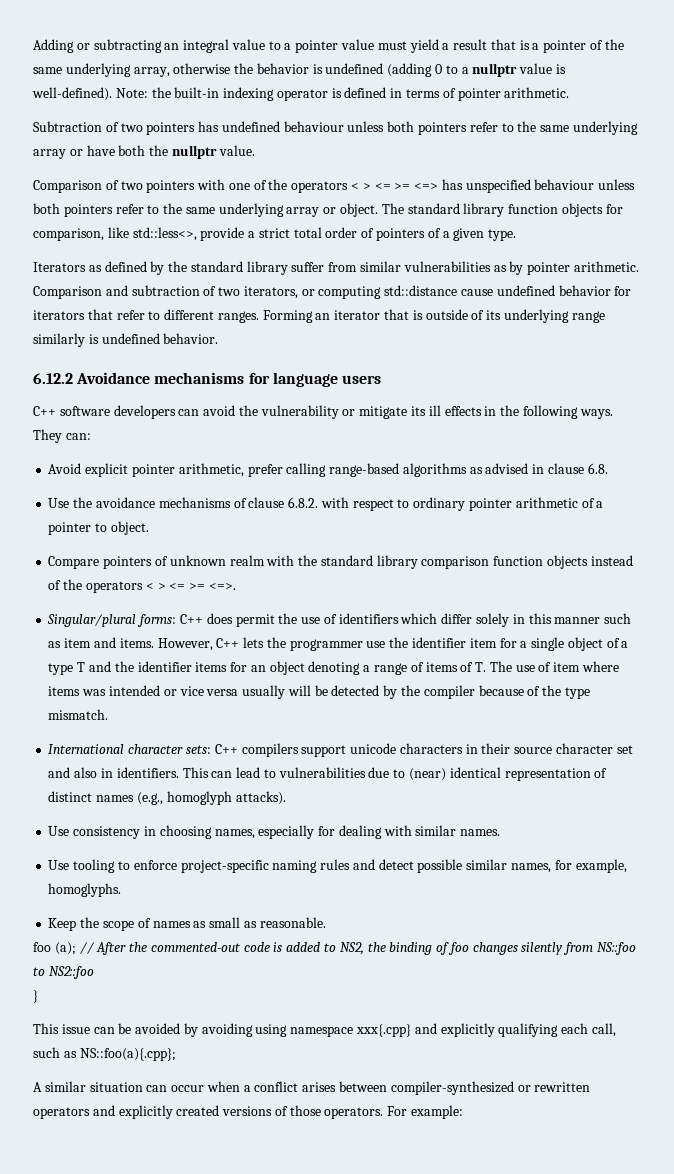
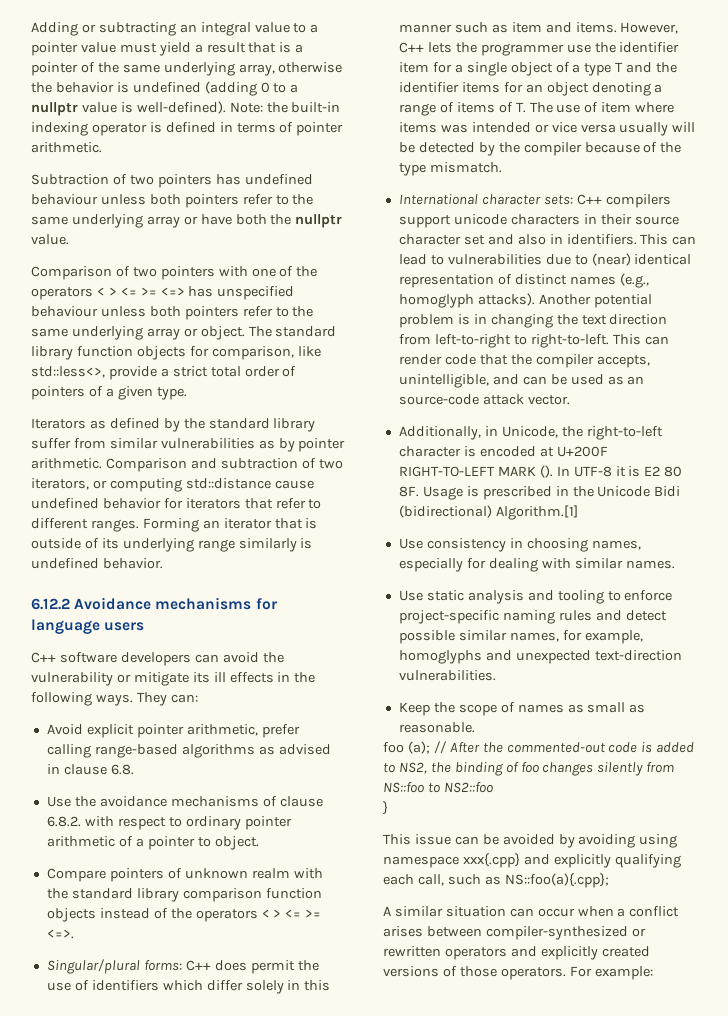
(286, 798) none -> [538,294,652,308] [398,314,668,328] [398,334,669,348] [398,354,650,368] [398,374,645,388] [398,394,570,405] [398,426,663,440] [398,446,608,457] [398,465,683,478] [398,486,681,500] [398,505,578,520] Another potential problem is in changing the text direction from left-to-right to right-to-left. This can render code that the compiler accepts, unintelligible, and can be used as an source-code attack vector. // Additionally, in Unicode, the right-to-left character is encoded at U+200F RIGHT-TO-LEFT MARK (). In UTF-8 it is E2 80 8F. Usage is prescribed in the Unicode Bidi (bidirectional) Algorithm.[1]
(70, 865) none -> [426,590,554,604] static analysis and
[48,883,122,897] homoglyphs. -> [398,650,682,664] [398,670,496,681] homoglyphs and unexpected text-direction vulnerabilities.

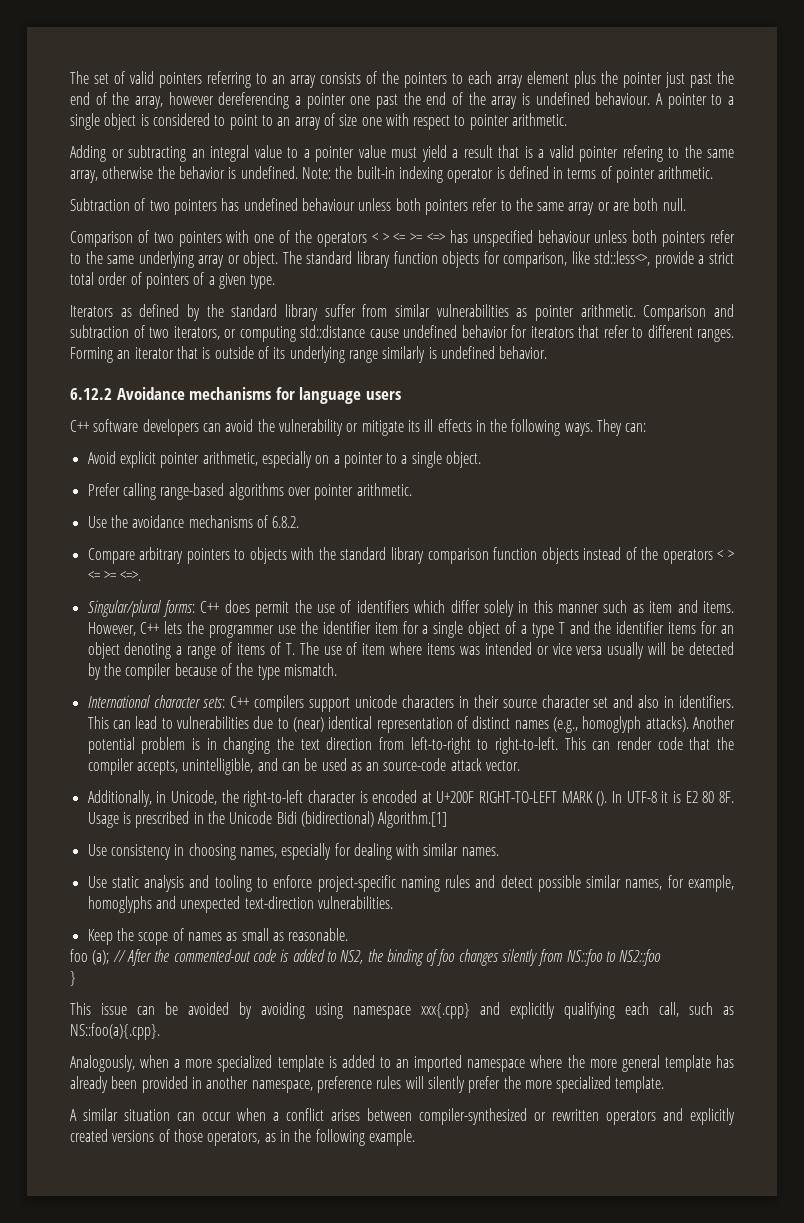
(31, 29) none -> [70,71,734,88] [70,92,734,109] [70,113,568,130] The set of valid pointers referring to an array consists of the pointers to each array element plus the pointer just past the end of the array, however dereferencing a pointer one past the end of the array is undefined behaviour. A pointer to a single object is considered to point to an array of size one with respect to pointer arithmetic. //
[31,62,235,76] pointer of the same underlying -> [549,145,734,162] valid pointer refering to the same
[132,81,299,96] [31,101,226,116] undefined (adding 0 to a nullptr value is well-defined). -> [240,166,298,179] undefined.
[71,214,343,228] [31,234,69,245] underlying array or have both the nullptr value. -> [568,198,686,215] array or are both null.
[278,438,295,452] by -> (528, 312) none
[261,724,300,738] [46,744,331,758] [46,764,134,775] prefer calling range-based algorithms as advised in clause 6.8. -> [261,451,482,468] [87,483,412,500] especially on a pointer to a single object. // Prefer calling range-based algorithms over pointer arithmetic.
[279,796,323,807] clause -> (268, 521) none
[84,816,292,830] [46,836,259,850] [46,868,290,882] with respect to ordinary pointer arithmetic of a pointer to object. // Compare pointers of unknown realm -> [87,547,287,564] // Compare arbitrary pointers to objects
[504,873,609,888] NS::foo(a){.cpp}; -> [70,1023,160,1040] [70,1055,734,1072] [70,1076,665,1093] NS::foo(a){.cpp}. // Analogously, when a more specialized template is added to an imported namespace where the more general template has already been provided in another namespace, preference rules will silently prefer the more specialized template.
[500,966,653,980] operators. For example: -> [207,1129,415,1146] operators, as in the following example.

